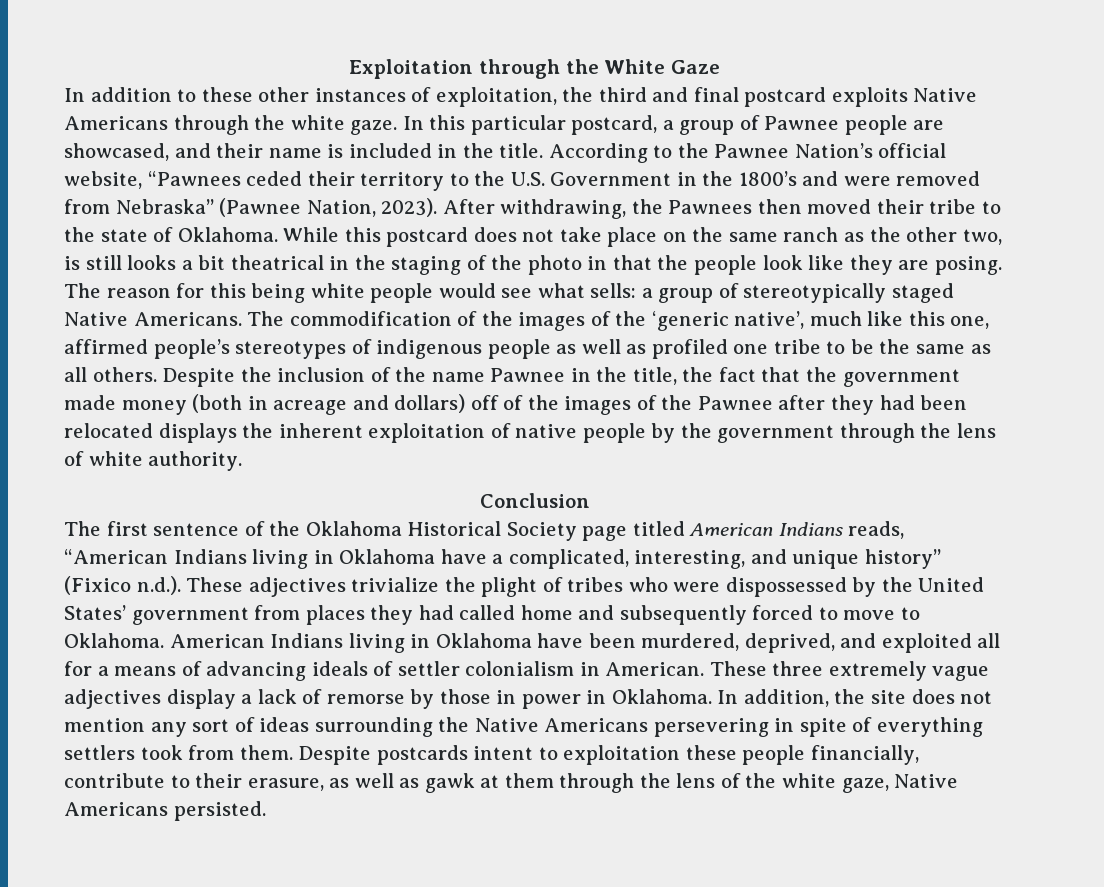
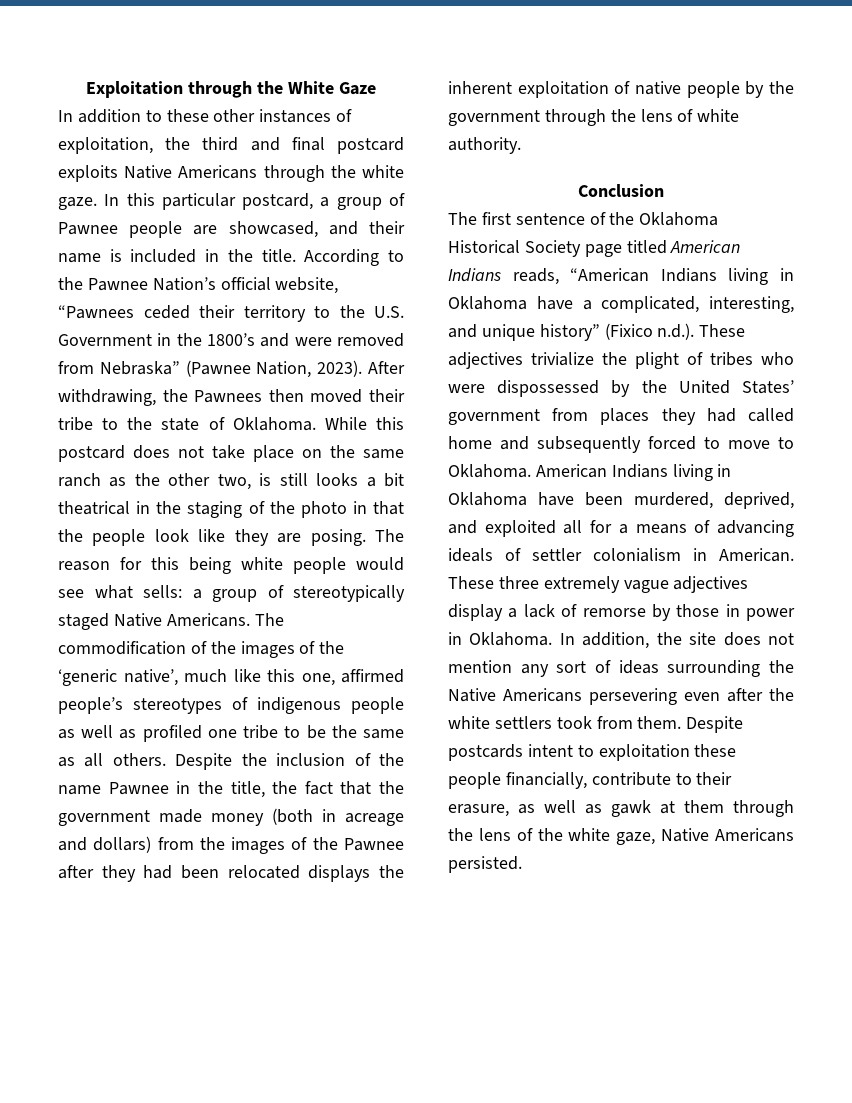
[470,395,524,410] off of -> [157,837,194,850] from
[774,717,983,737] in spite of everything -> [684,688,794,702] [448,716,490,729] even after the white

